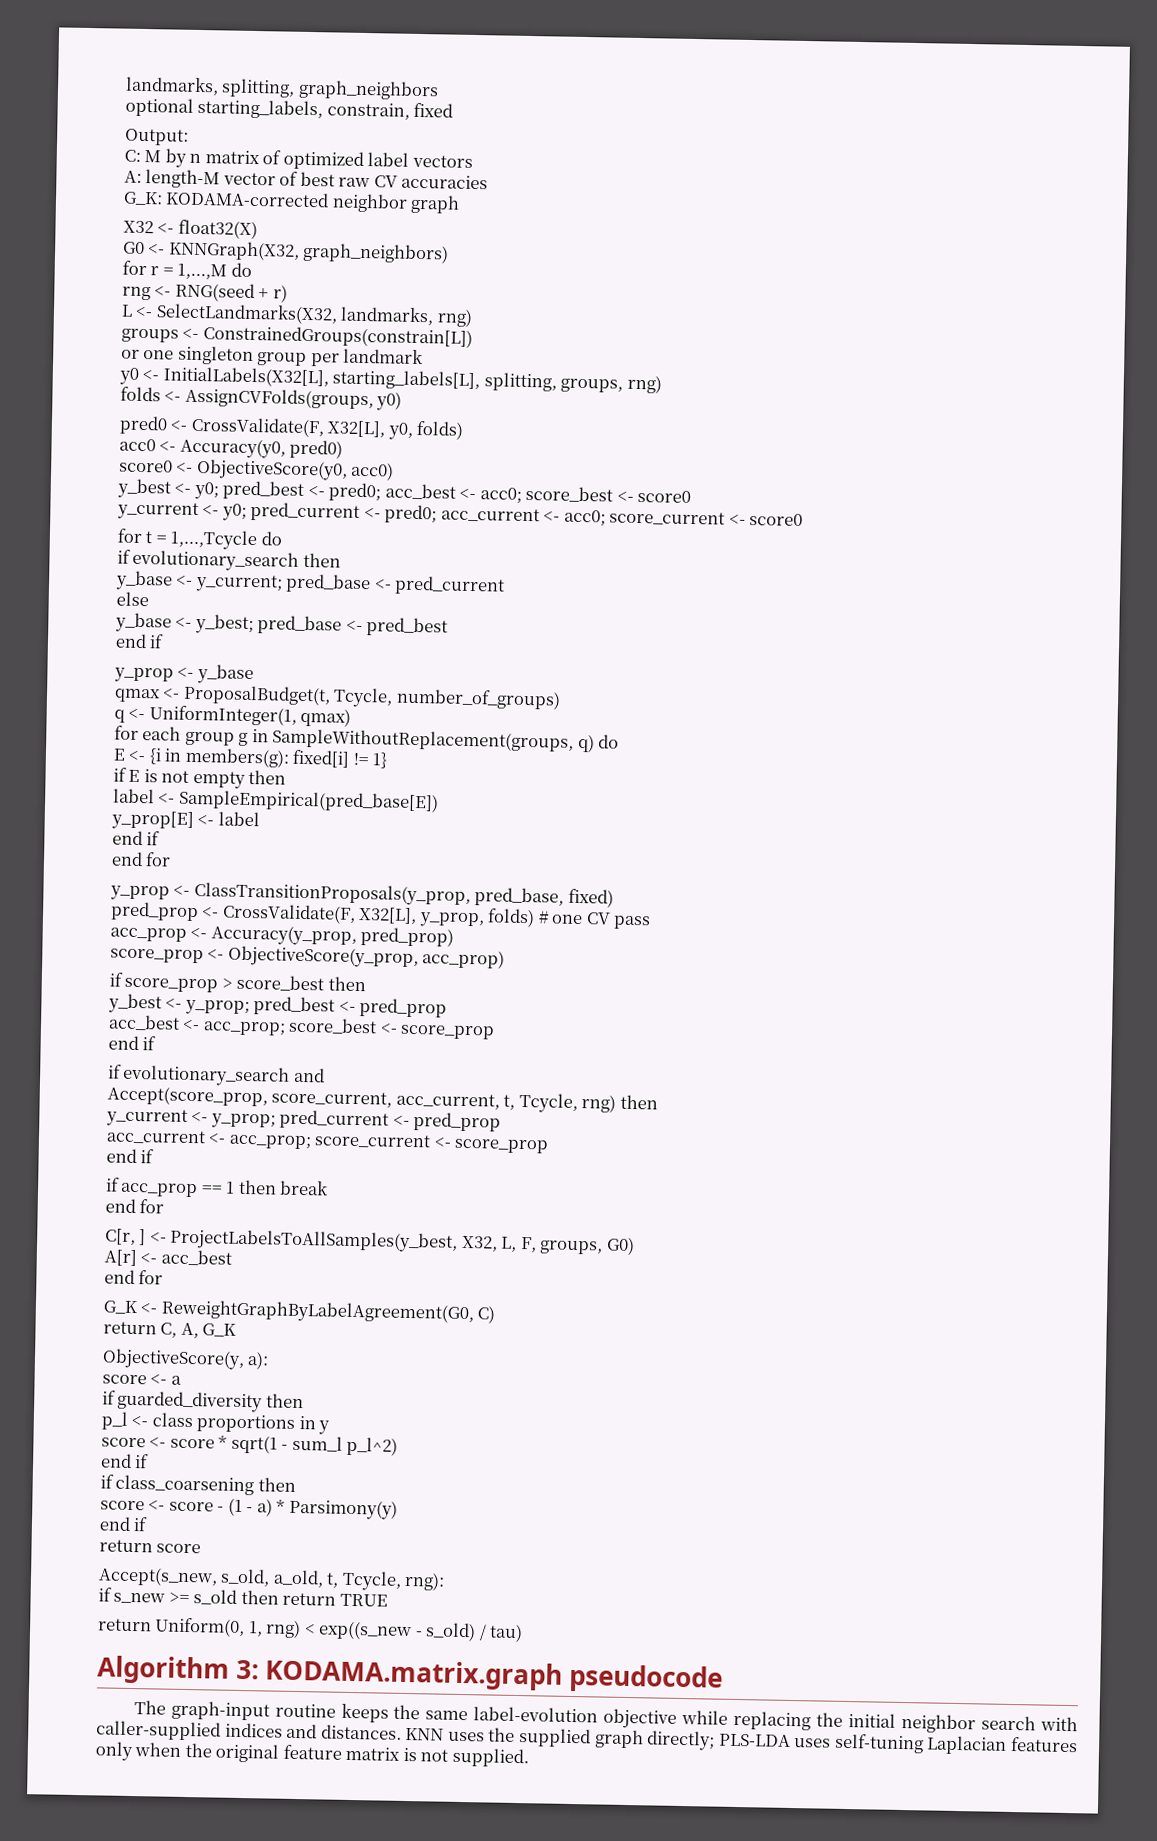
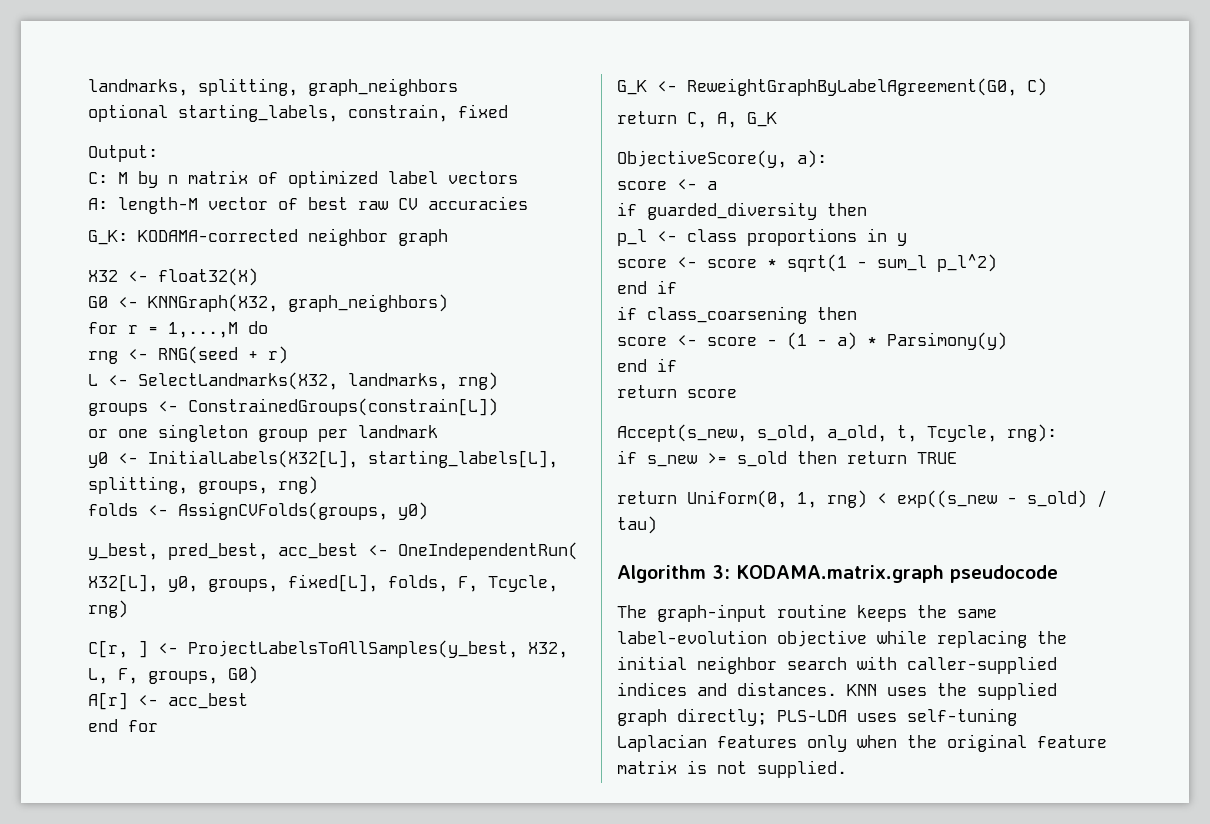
[119,415,465,440] [119,437,344,459] [119,458,395,481] [117,478,692,504] [117,501,804,527] [117,528,283,551] [117,549,341,572] [115,570,506,596] [116,591,149,607] [115,612,449,637] [115,633,165,649] [114,664,254,685] [114,684,561,710] [114,705,352,727] [114,725,620,753] [113,747,389,769] [113,767,287,789] [113,788,439,813] [111,810,260,830] [112,830,161,846] [111,851,172,867] [110,882,614,908] [110,901,652,930] [110,924,455,947] [110,945,506,969] [109,972,366,993] [108,993,448,1018] [108,1014,496,1040] [108,1035,157,1051] [108,1064,325,1087] [107,1085,658,1114] [106,1108,502,1132] [106,1129,550,1154] [106,1148,155,1164] [106,1177,329,1198] [105,1198,165,1214] pred0 <- CrossValidate(F, X32[L], y0, folds) // acc0 <- Accuracy(y0, pred0) // score0 <- ObjectiveScore(y0, acc0) // y_best <- y0; pred_best <- pred0; acc_best <- acc0; score_best <- score0 // y_current <- y0; pred_current <- pred0; acc_current <- acc0; score_current <- score0 // for t = 1,...,Tcycle do // if evolutionary_search then // y_base <- y_current; pred_base <- pred_current // else // y_base <- y_best; pred_base <- pred_best // end if // y_prop <- y_base // qmax <- ProposalBudget(t, Tcycle, number_of_groups) // q <- UniformInteger(1, qmax) // for each group g in SampleWithoutReplacement(groups, q) do // E <- {i in members(g): fixed[i] != 1} // if E is not empty then // label <- SampleEmpirical(pred_base[E]) // y_prop[E] <- label // end if // end for // y_prop <- ClassTransitionProposals(y_prop, pred_base, fixed) // pred_prop <- CrossValidate(F, X32[L], y_prop, folds) # one CV pass // acc_prop <- Accuracy(y_prop, pred_prop) // score_prop <- ObjectiveScore(y_prop, acc_prop) // if score_prop > score_best then // y_best <- y_prop; pred_best <- pred_prop // acc_best <- acc_prop; score_best <- score_prop // end if // if evolutionary_search and // Accept(score_prop, score_current, acc_current, t, Tcycle, rng) then // y_current <- y_prop; pred_current <- pred_prop // acc_current <- acc_prop; score_current <- score_prop // end if // if acc_prop == 1 then break // end for -> [88,542,578,560] [88,574,558,592] [88,600,128,618] y_best, pred_best, acc_best <- OneIndependentRun( // X32[L], y0, groups, fixed[L], folds, F, Tcycle, rng)

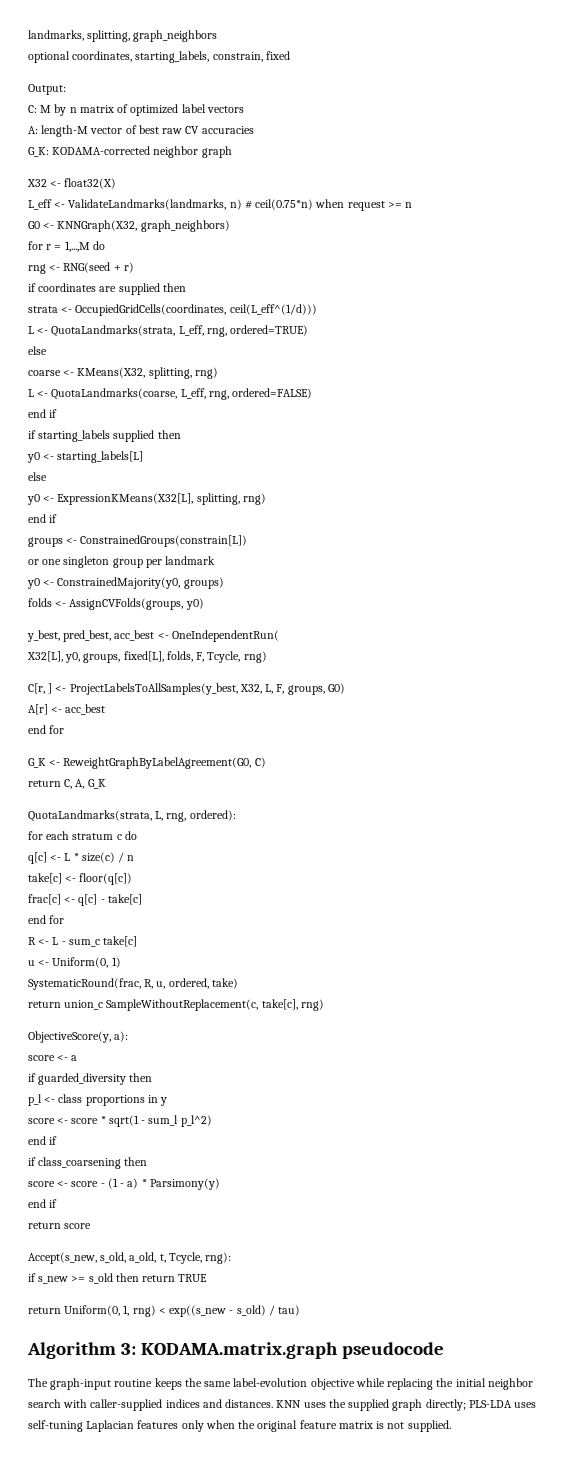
(168, 113) none -> [72,51,133,62] coordinates,
(258, 277) none -> [28,199,413,211] // L_eff <- ValidateLandmarks(landmarks, n) # ceil(0.75*n) when request >= n
[88,372,498,390] L <- SelectLandmarks(X32, landmarks, rng) -> [28,283,186,295] [28,304,317,316] [28,325,309,337] [28,346,47,355] [28,367,218,379] [28,388,313,400] [28,409,58,418] [28,430,181,442] [27,451,144,463] [28,472,47,481] [27,493,266,505] [28,514,58,523] if coordinates are supplied then // strata <- OccupiedGridCells(coordinates, ceil(L_eff^(1/d))) // L <- QuotaLandmarks(strata, L_eff, rng, ordered=TRUE) // else // coarse <- KMeans(X32, splitting, rng) // L <- QuotaLandmarks(coarse, L_eff, rng, ordered=FALSE) // end if // if starting_labels supplied then // y0 <- starting_labels[L] // else // y0 <- ExpressionKMeans(X32[L], splitting, rng) // end if
[148,450,558,468] [88,476,318,494] InitialLabels(X32[L], starting_labels[L], splitting, groups, rng) -> [57,577,224,589] ConstrainedMajority(y0, groups)
(777, 119) none -> [28,810,236,822] [28,831,137,840] [28,852,135,864] [28,873,133,885] [28,894,142,906] [28,915,65,924] [28,936,138,947] [28,957,121,968] [28,978,238,990] [28,999,324,1011] // QuotaLandmarks(strata, L, rng, ordered): // for each stratum c do // q[c] <- L * size(c) / n // take[c] <- floor(q[c]) // frac[c] <- q[c] - take[c] // end for // R <- L - sum_c take[c] // u <- Uniform(0, 1) // SystematicRound(frac, R, u, ordered, take) // return union_c SampleWithoutReplacement(c, take[c], rng)

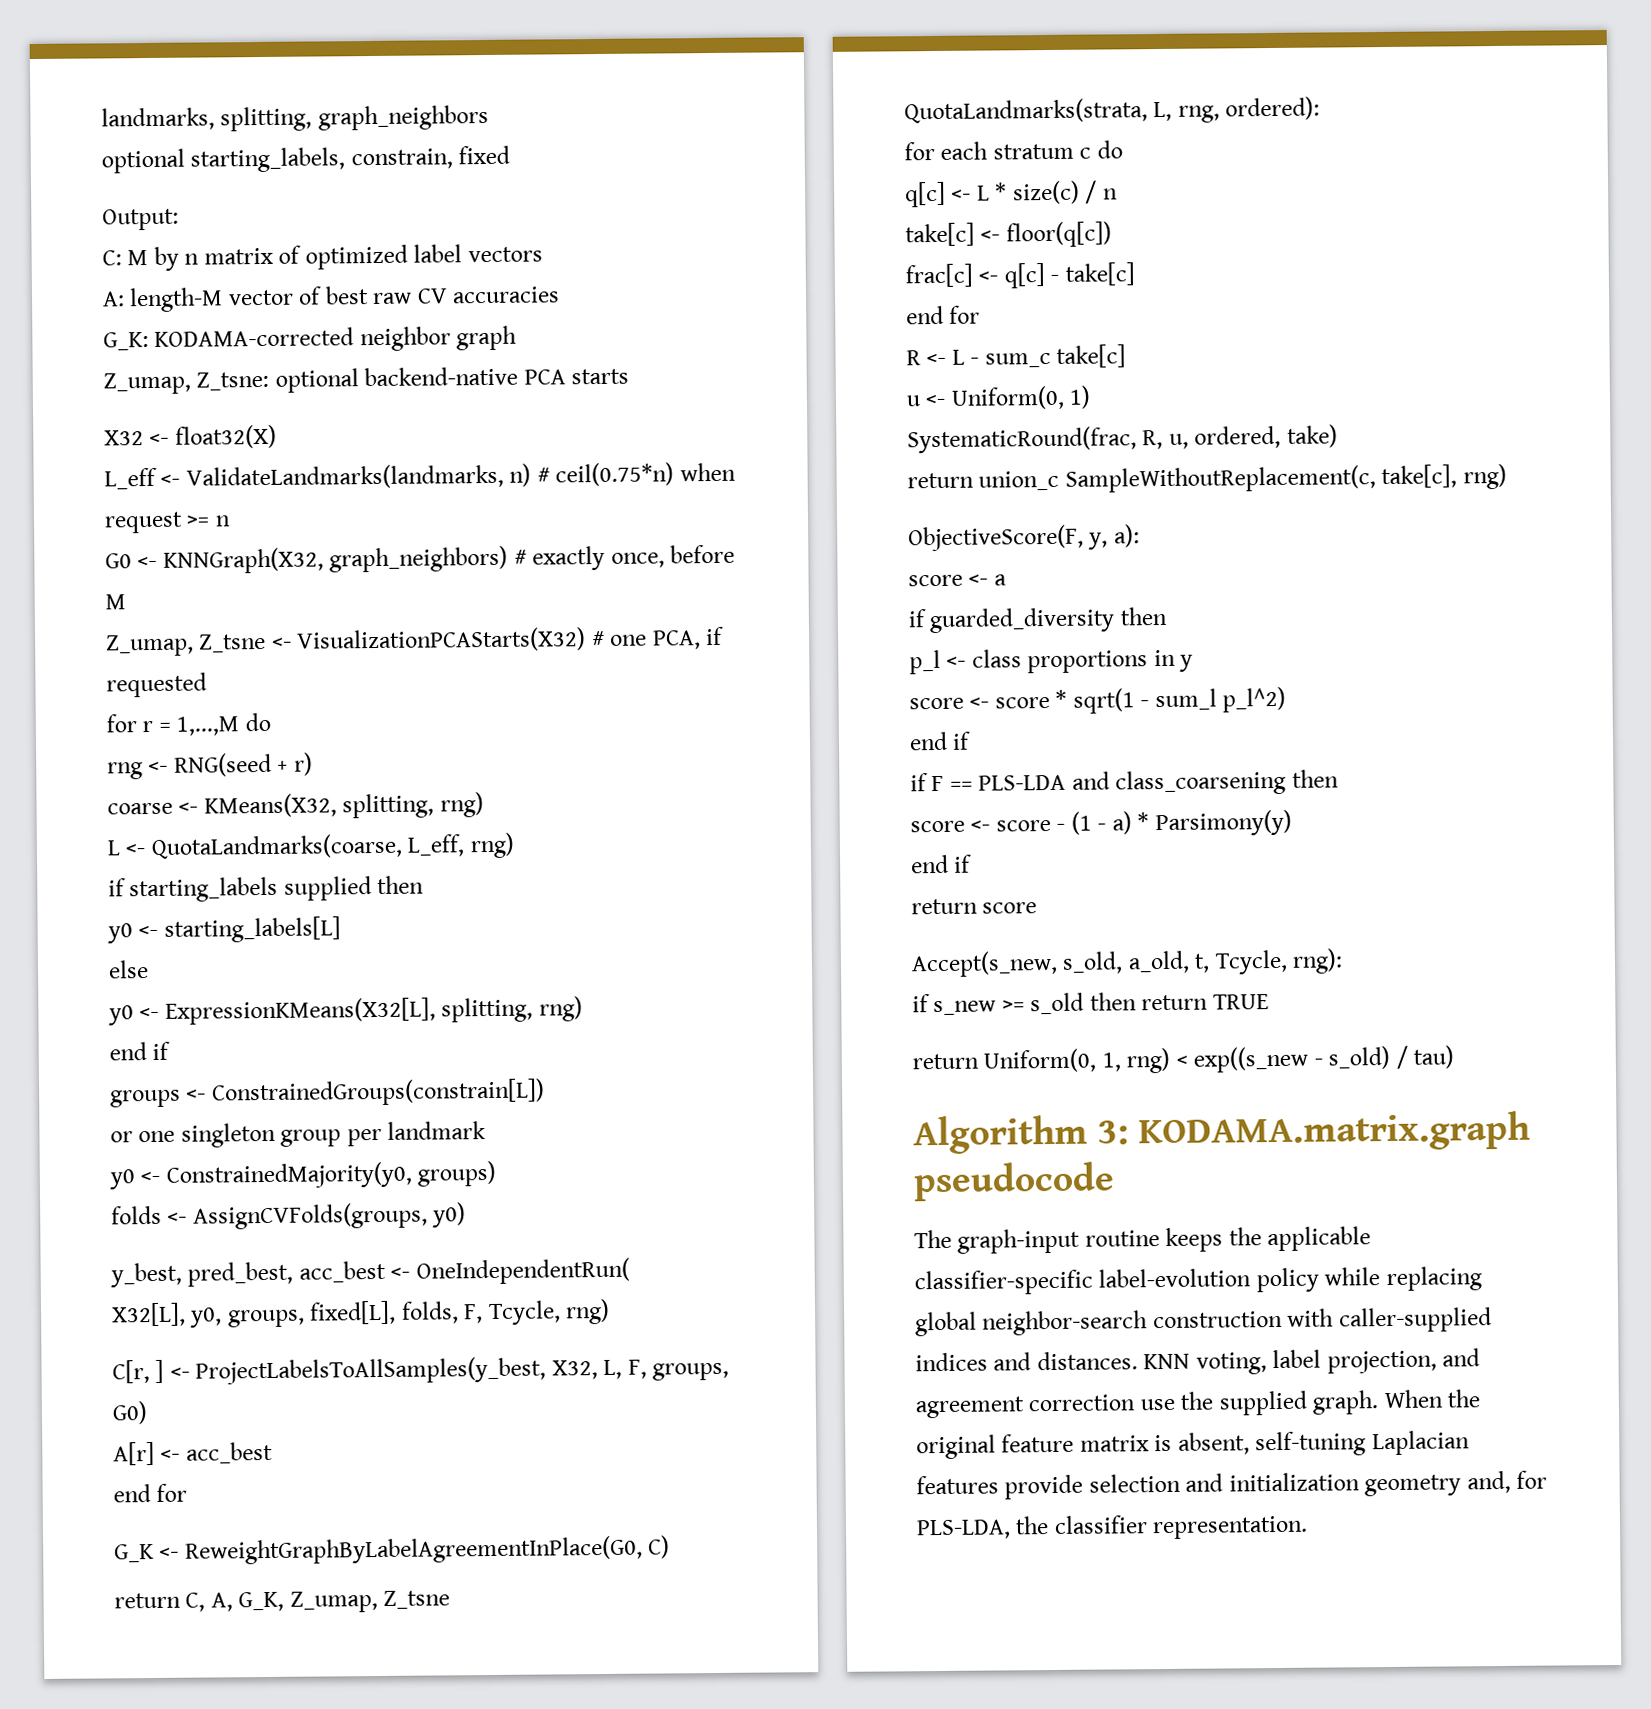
[72,51,133,62] coordinates, -> (185, 161) none
(232, 152) none -> [103,366,630,395] // Z_umap, Z_tsne: optional backend-native PCA starts
(230, 226) none -> [513,544,736,571] [105,594,126,610] [106,626,725,657] [106,672,207,698] # exactly once, before M // Z_umap, Z_tsne <- VisualizationPCAStarts(X32) # one PCA, if requested
[28,283,186,295] [28,304,317,316] [28,325,309,337] [28,346,47,355] // if coordinates are supplied then // strata <- OccupiedGridCells(coordinates, ceil(L_eff^(1/d))) // L <- QuotaLandmarks(strata, L_eff, rng, ordered=TRUE) // else -> (313, 764) none
[208,388,313,400] [28,409,58,418] rng, ordered=FALSE) // end if -> [469,832,515,859] rng)
[63,757,252,769] ReweightGraphByLabelAgreement(G0, -> [184,1535,643,1565] ReweightGraphByLabelAgreementInPlace(G0,
[87,779,106,789] G_K -> [238,1590,451,1613] G_K, Z_umap, Z_tsne
[28,1031,111,1043] ObjectiveScore(y, -> [908,524,1109,552] ObjectiveScore(F, y,
(36, 1161) none -> [931,771,1110,792] F == PLS-LDA and
[204,1378,533,1390] [28,1399,61,1408] same label-evolution objective while replacing the initial neighbor search -> [1267,1226,1372,1252] [914,1266,1482,1296] [915,1310,1283,1337] applicable classifier-specific label-evolution policy while replacing global neighbor-search construction
[303,1399,537,1411] [28,1420,235,1432] uses the supplied graph directly; PLS-LDA uses self-tuning Laplacian features only when -> [1195,1348,1481,1375] [915,1389,1443,1419] voting, label projection, and agreement correction use the supplied graph. When
[387,1420,451,1432] not supplied. -> [1177,1430,1470,1457] [916,1470,1548,1500] [916,1515,1309,1540] absent, self-tuning Laplacian features provide selection and initialization geometry and, for PLS-LDA, the classifier representation.

